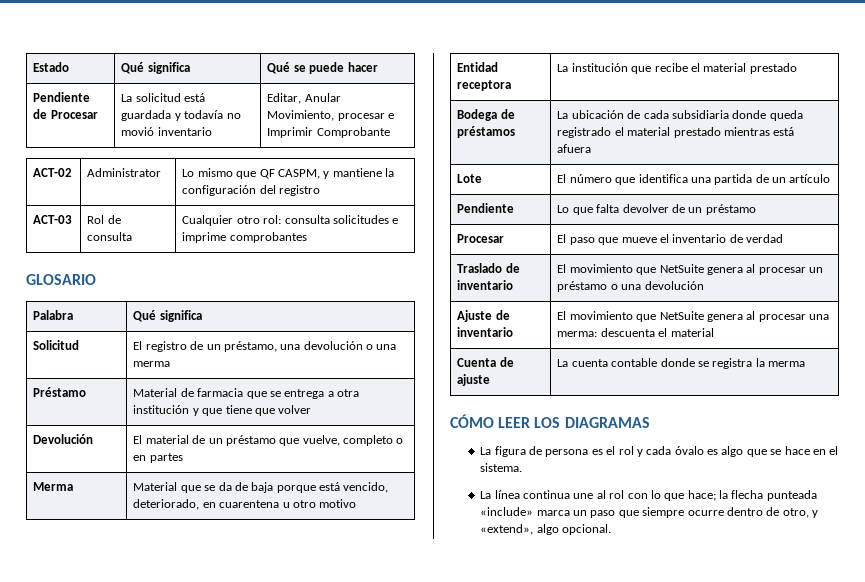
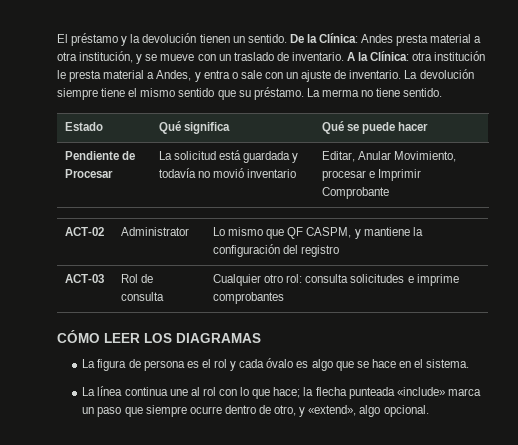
(33, 67) none -> [57,33,482,46] [57,51,486,64] [57,69,474,82] [57,87,443,100] El préstamo y la devolución tienen un sentido. De la Clínica: Andes presta material a otra institución, y se mueve con un traslado de inventario. A la Clínica: otra institución le presta material a Andes, y entra o sale con un ajuste de inventario. La devolución siempre tiene el mismo sentido que su préstamo. La merma no tiene sentido. //
[26,274,96,285] [33,310,74,320] [133,310,202,322] [33,340,80,350] [133,341,397,352] [133,361,171,367] [33,387,87,397] [133,388,360,399] [133,405,312,416] [33,434,94,444] [133,435,404,446] [133,453,183,463] [33,482,74,491] [133,482,389,493] [133,499,357,510] [457,62,499,72] [457,80,512,91] [557,63,797,74] [457,109,515,121] [457,126,516,138] [557,110,803,121] [557,127,795,138] [557,144,592,153] [457,174,483,183] [557,174,831,185] [457,203,515,213] [557,204,756,215] [457,234,505,243] [557,234,784,245] [457,263,520,273] [457,280,514,290] [557,264,824,275] [557,281,704,292] [457,310,510,322] [457,327,514,337] [557,311,830,322] [557,328,714,337] [457,357,514,367] [457,374,491,386] [557,358,806,369] // GLOSARIO // Palabra | Qué significa // Solicitud | El registro de un préstamo, una devolución o una merma // Préstamo | Material de farmacia que se entrega a otra institución y que tiene que volver // Devolución | El material de un préstamo que vuelve, completo o en partes // Merma | Material que se da de baja porque está vencido, deteriorado, en cuarentena u otro motivo // Entidad receptora | La institución que recibe el material prestado // Bodega de préstamos | La ubicación de cada subsidiaria donde queda registrado el material prestado mientras está afuera // Lote | El número que identifica una partida de un artículo // Pendiente | Lo que falta devolver de un préstamo // Procesar | El paso que mueve el inventario de verdad // Traslado de inventario | El movimiento que NetSuite genera al procesar un préstamo o una devolución // Ajuste de inventario | El movimiento que NetSuite genera al procesar una merma: descuenta el material // Cuenta de ajuste | La cuenta contable donde se registra la merma -> (285, 298) none

